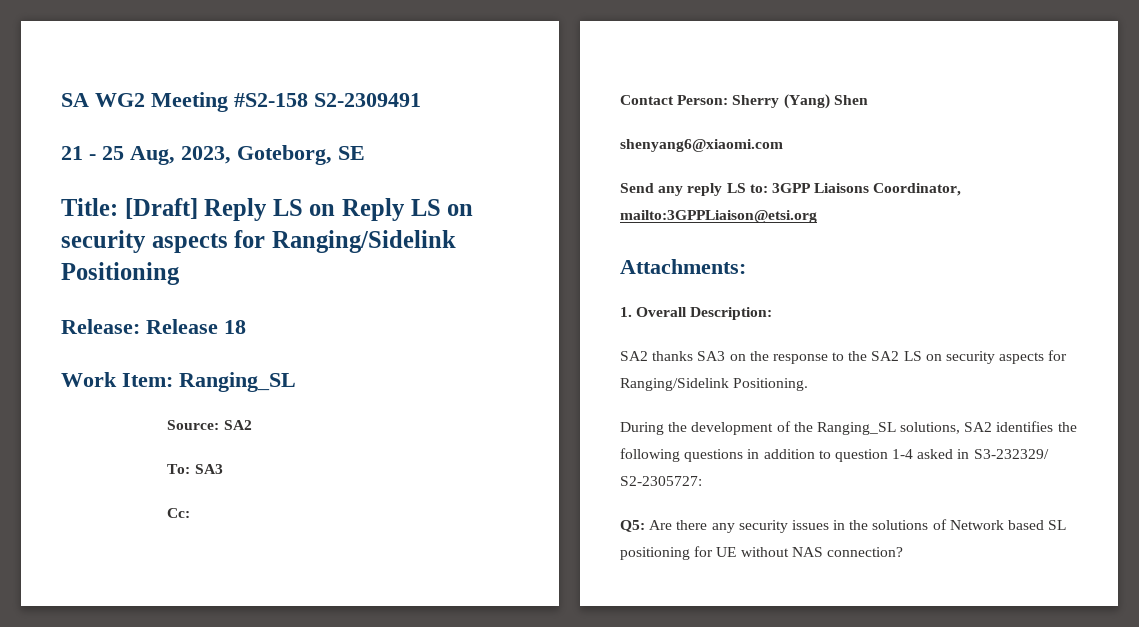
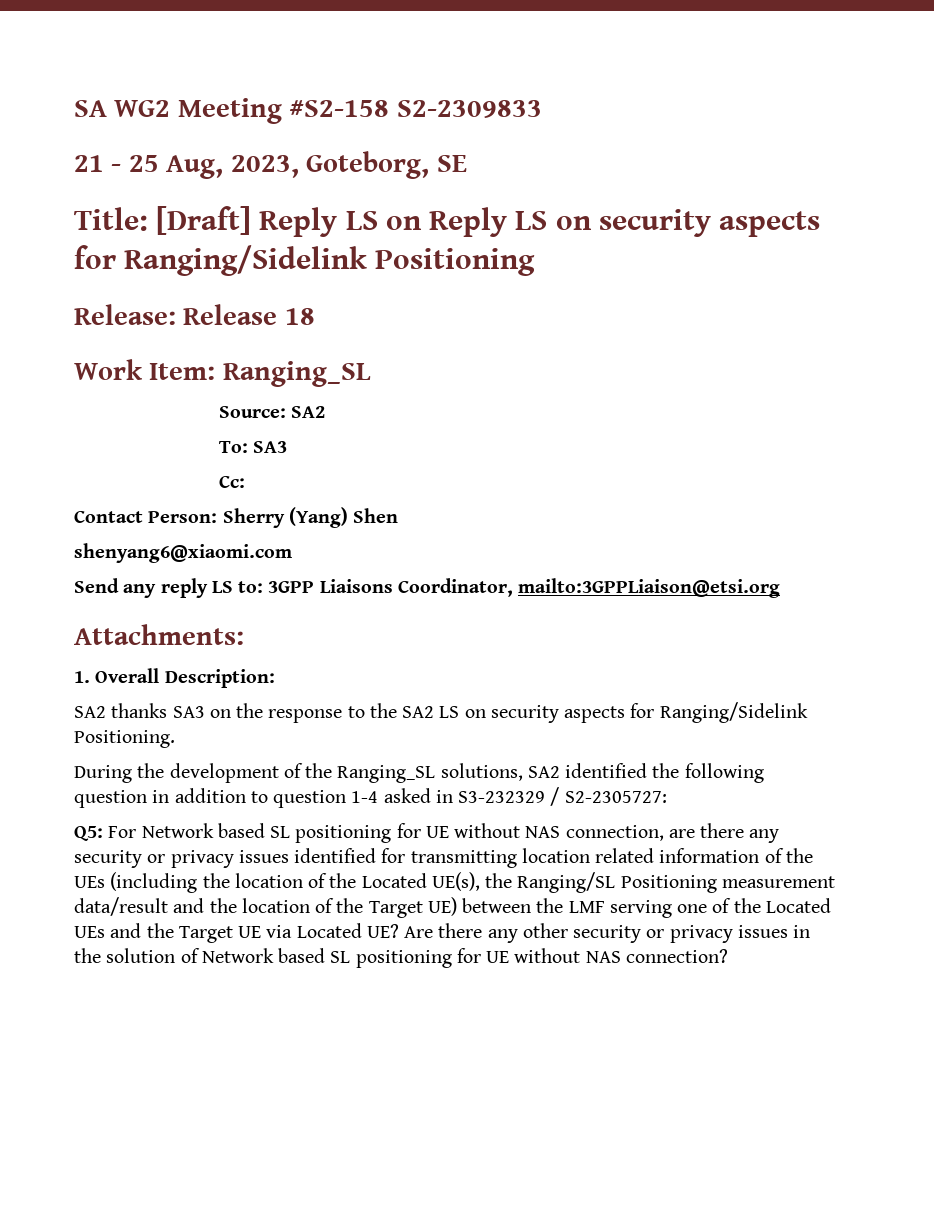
[314,93,421,107] S2-2309491 -> [396,100,542,118] S2-2309833
[996,421,1054,432] identifies -> [565,763,648,778] identified
[684,449,744,462] questions -> [74,790,147,808] question
[973,449,1049,459] S3-232329/ -> [458,787,560,806] S3-232329 /
[649,520,788,533] Are there any security -> [108,823,780,843] [74,848,813,868] [74,872,835,893] [74,897,831,918] [74,923,733,943] For Network based SL positioning for UE without NAS connection, are there any security or privacy issues identified for transmitting location related information of the UEs (including the location of the Located UE(s), the Ranging/SL Positioning measurement data/result and the location of the Target UE) between the LMF serving one of the Located UEs and the Target UE via Located UE? Are there any other security or privacy
[872,520,929,530] solutions -> [106,948,176,963] solution

